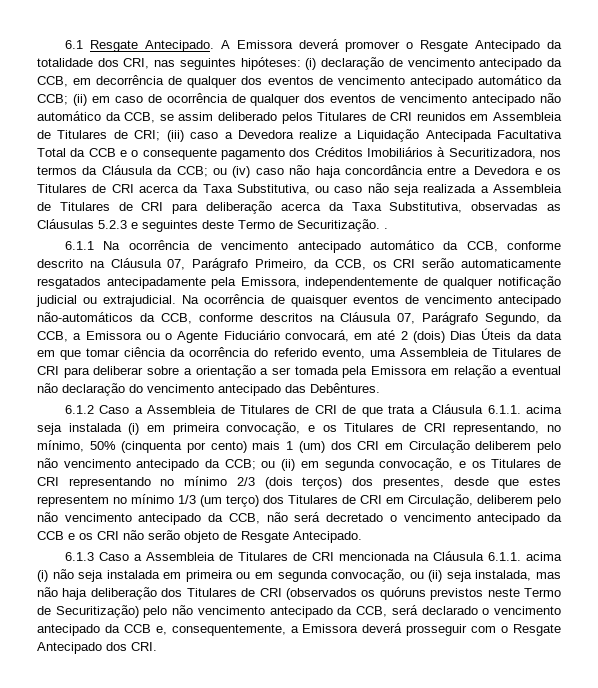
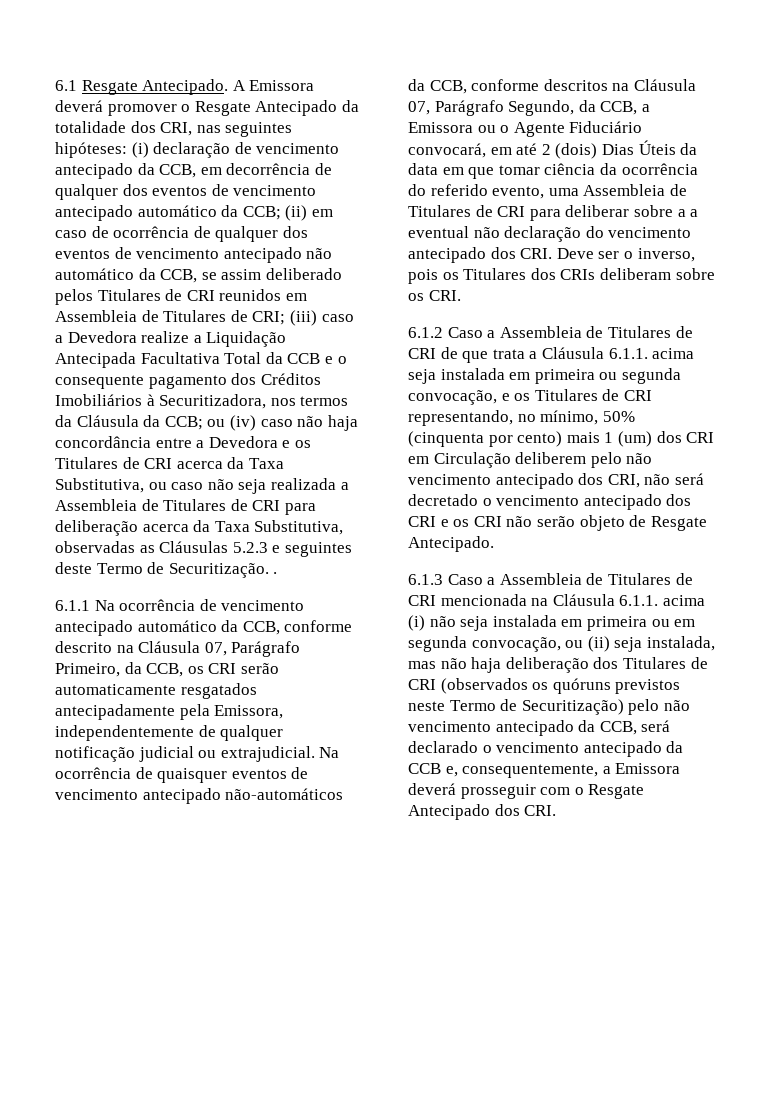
[195,365,496,378] orientação a ser tomada pela Emissora em relação -> (686, 213) none
[285,383,380,393] das Debêntures. -> [490,247,695,262] [408,268,715,284] [408,290,461,301] dos CRI. Deve ser o inverso, pois os Titulares dos CRIs deliberam sobre os CRI.
[128,423,220,435] (i) em primeira -> [509,368,681,384] em primeira ou segunda
[205,458,561,471] [37,476,561,489] [37,494,561,507] [37,512,260,525] da CCB; ou (ii) em segunda convocação, e os Titulares de CRI representando no mínimo 2/3 (dois terços) dos presentes, desde que estes representem no mínimo 1/3 (um terço) dos Titulares de CRI em Circulação, deliberem pelo não vencimento antecipado da CCB, -> [578,473,640,488] dos CRI,
[547,513,562,522] [37,531,64,540] da CCB -> [666,494,692,506] [408,516,436,527] dos CRI

